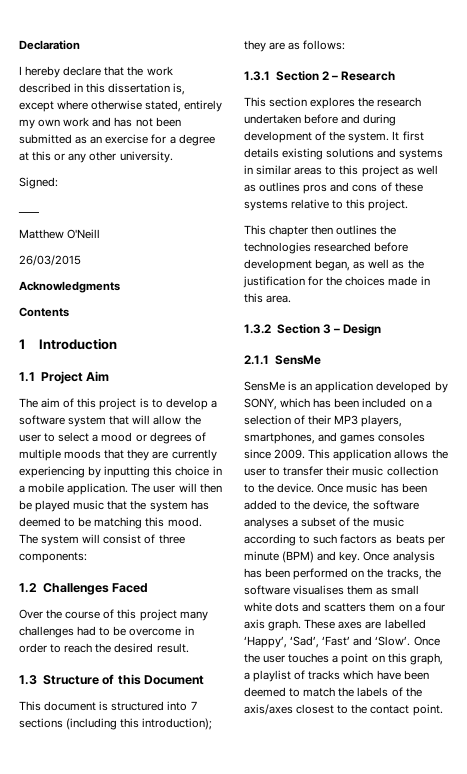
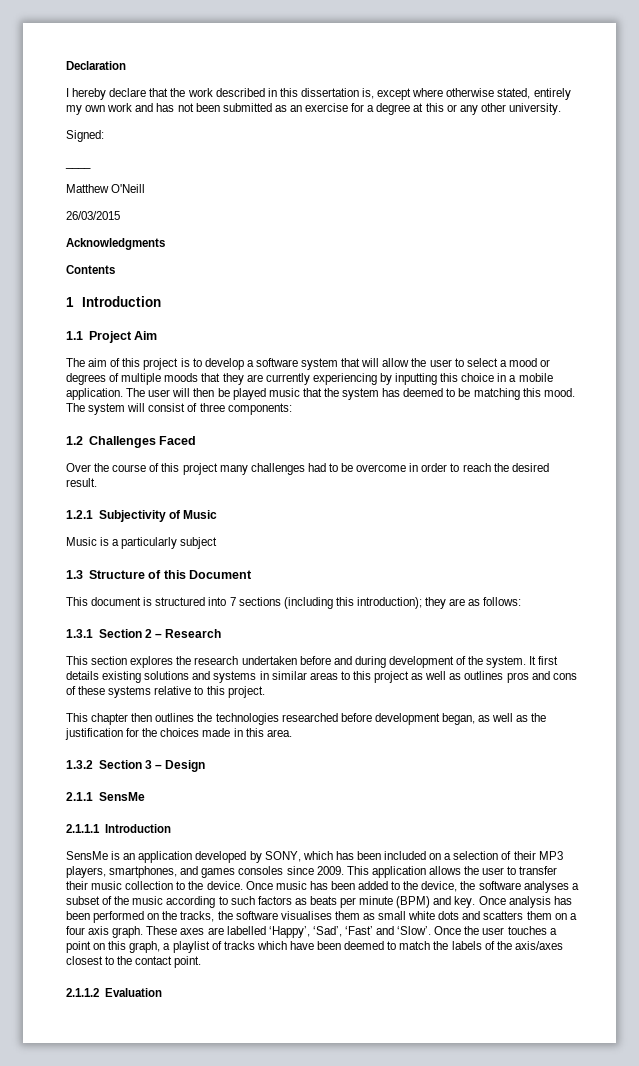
(189, 648) none -> [66,510,218,522] [66,537,218,549] // 1.2.1 Subjectivity of Music // Music is a particularly subject
(321, 360) none -> [66,824,171,833] // 2.1.1.1 Introduction
(443, 710) none -> [66,988,162,997] // 2.1.1.2 Evaluation

